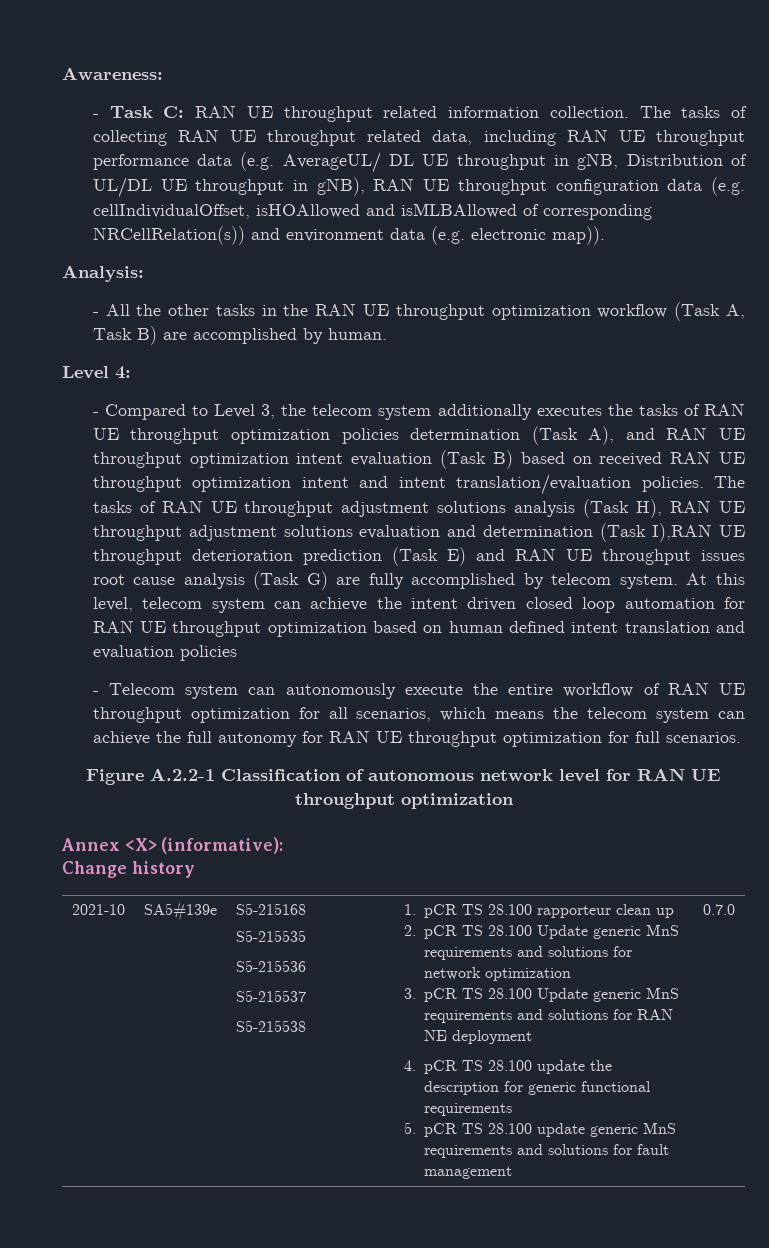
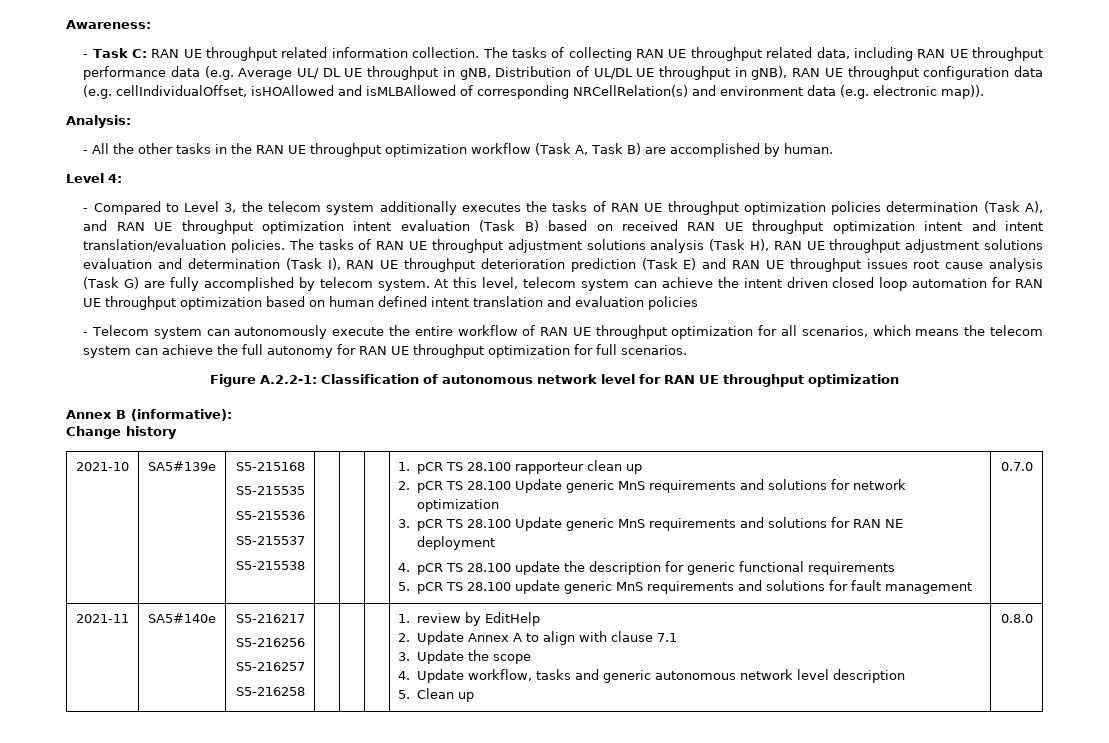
[282,152,381,173] AverageUL/ -> [238,68,320,80] Average UL/
[92,226,245,245] NRCellRelation(s)) -> [573,85,689,97] NRCellRelation(s)
[652,523,713,542] I),RAN -> [327,258,375,270] I), RAN
[150,768,215,781] A.2.2-1 -> [260,375,317,384] A.2.2-1:
[124,838,157,851] <X> -> [116,410,126,419] B
(735, 909) none -> [76,614,129,623] [148,613,216,623] [235,614,305,623] [235,638,305,647] [235,662,305,671] [235,687,305,696] [398,612,540,626] [398,631,677,645] [398,650,531,664] [398,669,905,683] [398,688,474,702] [1000,614,1033,623] // 2021-11 | SA5#140e | S5-216217 // S5-216256 // S5-216257 // S5-216258 | | | | 1. review by EditHelp // 2. Update Annex A to align with clause 7.1 // 3. Update the scope // 4. Update workflow, tasks and generic autonomous network level description // 5. Clean up | 0.8.0

